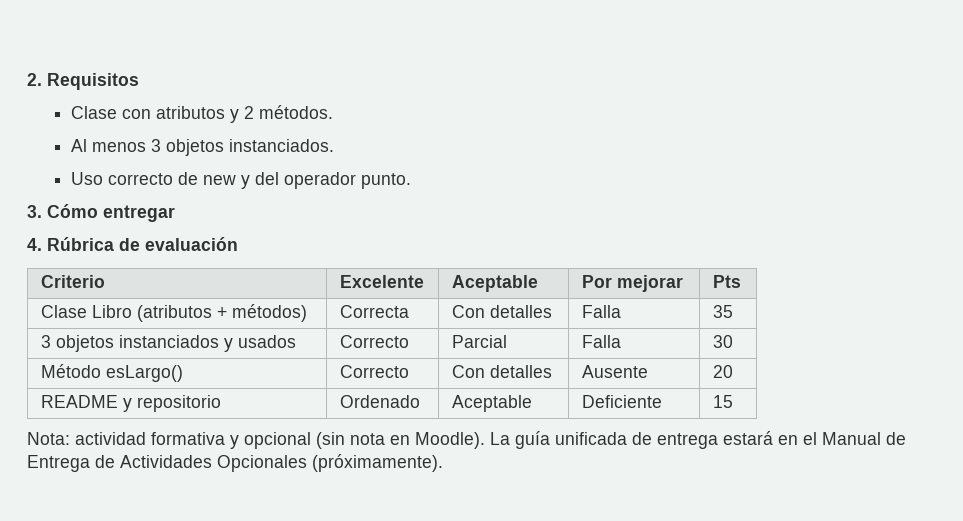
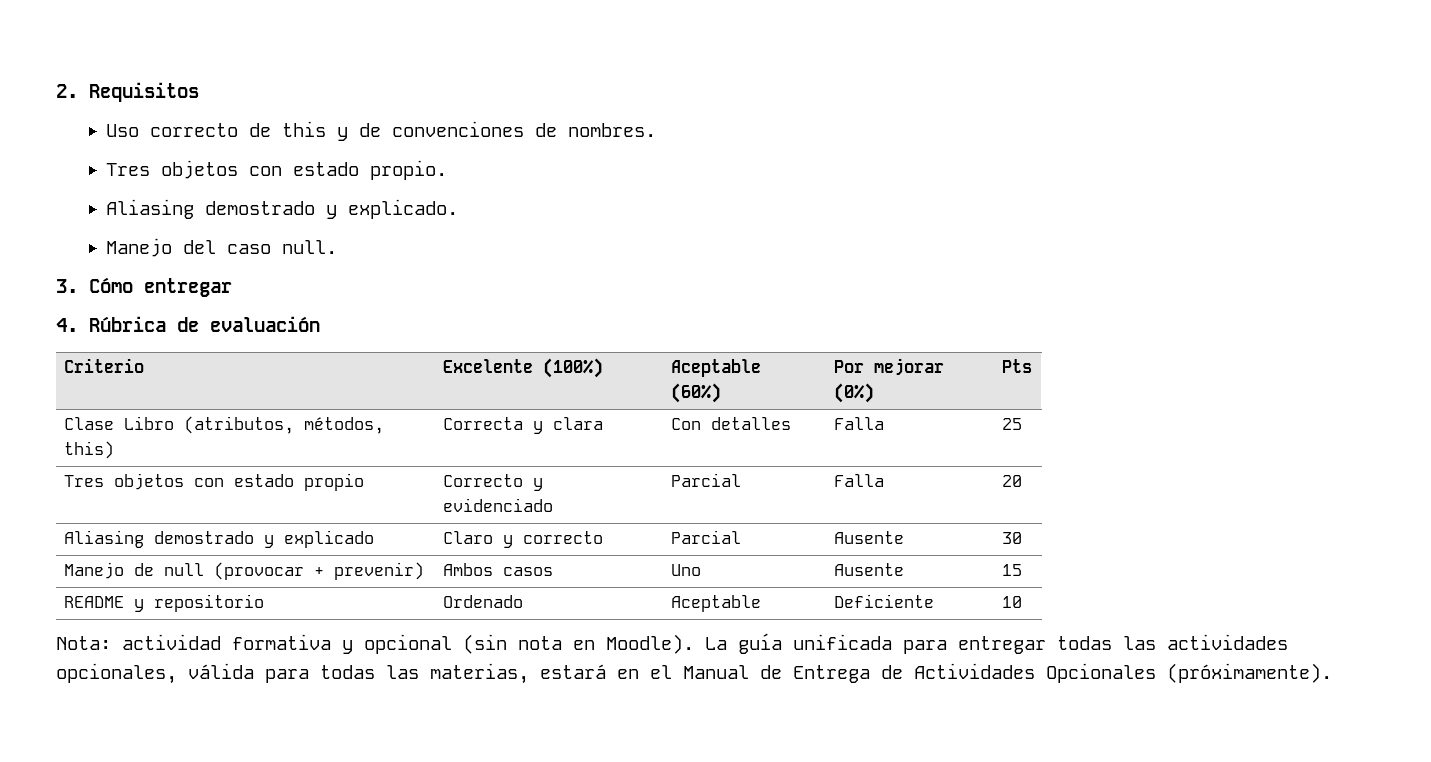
[71,105,334,123] [71,139,335,156] [71,172,412,189] Clase con atributos y 2 métodos. // Al menos 3 objetos instanciados. // Uso correcto de new y del operador punto. -> [106,121,657,141] [106,160,448,180] [106,199,459,219] [106,238,338,257] Uso correcto de this y de convenciones de nombres. // Tres objetos con estado propio. // Aliasing demostrado y explicado. // Manejo del caso null.
[451,275,538,292] | Aceptable -> [542,358,603,378] [670,359,761,377] [670,383,721,403] (100%) | Aceptable (60%)
(683, 283) none -> [833,383,874,403] (0%)
[136,304,307,322] (atributos + métodos) -> [183,416,384,434] [63,441,114,459] (atributos, métodos, this)
(409, 311) none -> [532,417,603,434] y clara
[712,305,733,318] [40,335,296,352] [339,335,409,348] 35 // 3 objetos instanciados y usados | Correcto -> [1001,418,1022,430] [63,473,364,491] [442,474,543,491] [442,498,553,512] 25 // Tres objetos con estado propio | Correcto y evidenciado
[712,335,733,348] [40,364,183,382] [339,365,409,378] [451,365,552,378] [581,365,648,378] [712,365,733,378] 30 // Método esLargo() | Correcto | Con detalles | Ausente | 20 -> [1001,475,1022,487] [63,530,374,548] [442,531,603,548] [670,530,741,544] [833,531,904,544] [1001,532,1022,544] [63,562,424,580] [442,563,553,576] [670,564,701,576] [833,563,904,576] [1001,564,1022,576] 20 // Aliasing demostrado y explicado | Claro y correcto | Parcial | Ausente | 30 // Manejo de null (provocar + prevenir) | Ambos casos | Uno | Ausente | 15
[712,395,733,408] 15 -> [1001,596,1022,608] 10
[632,432,718,449] de entrega -> [903,634,1288,654] [56,663,529,684] para entregar todas las actividades opcionales, válida para todas las materias,

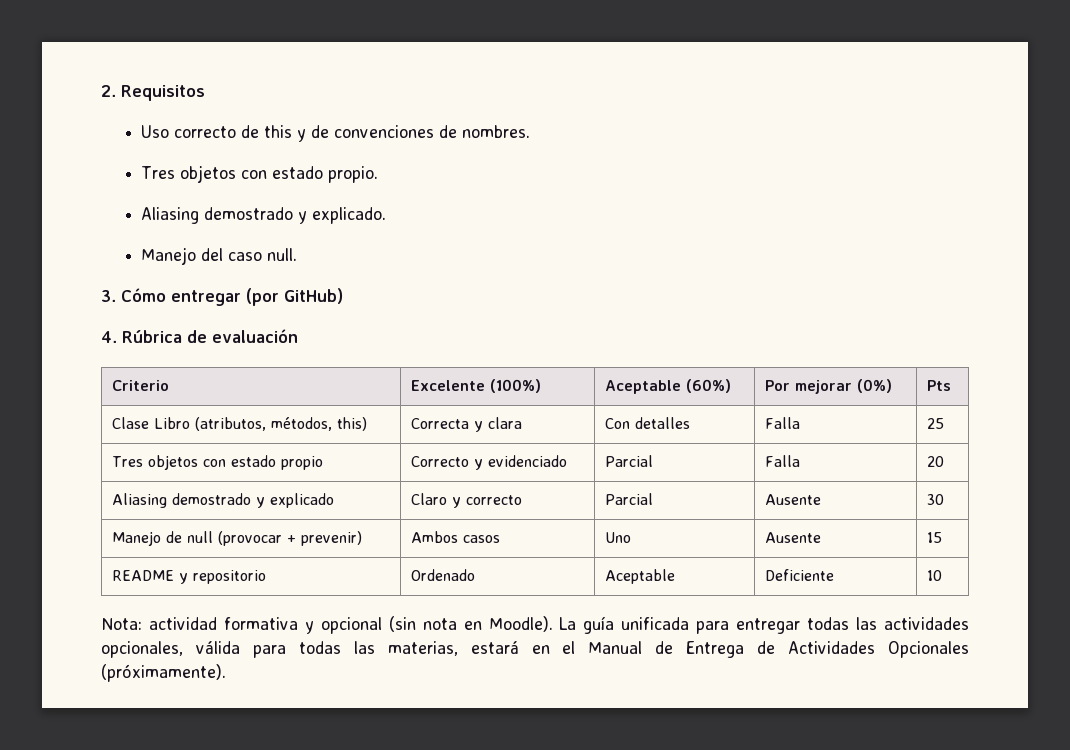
(232, 287) none -> [246,288,343,306] (por GitHub)

